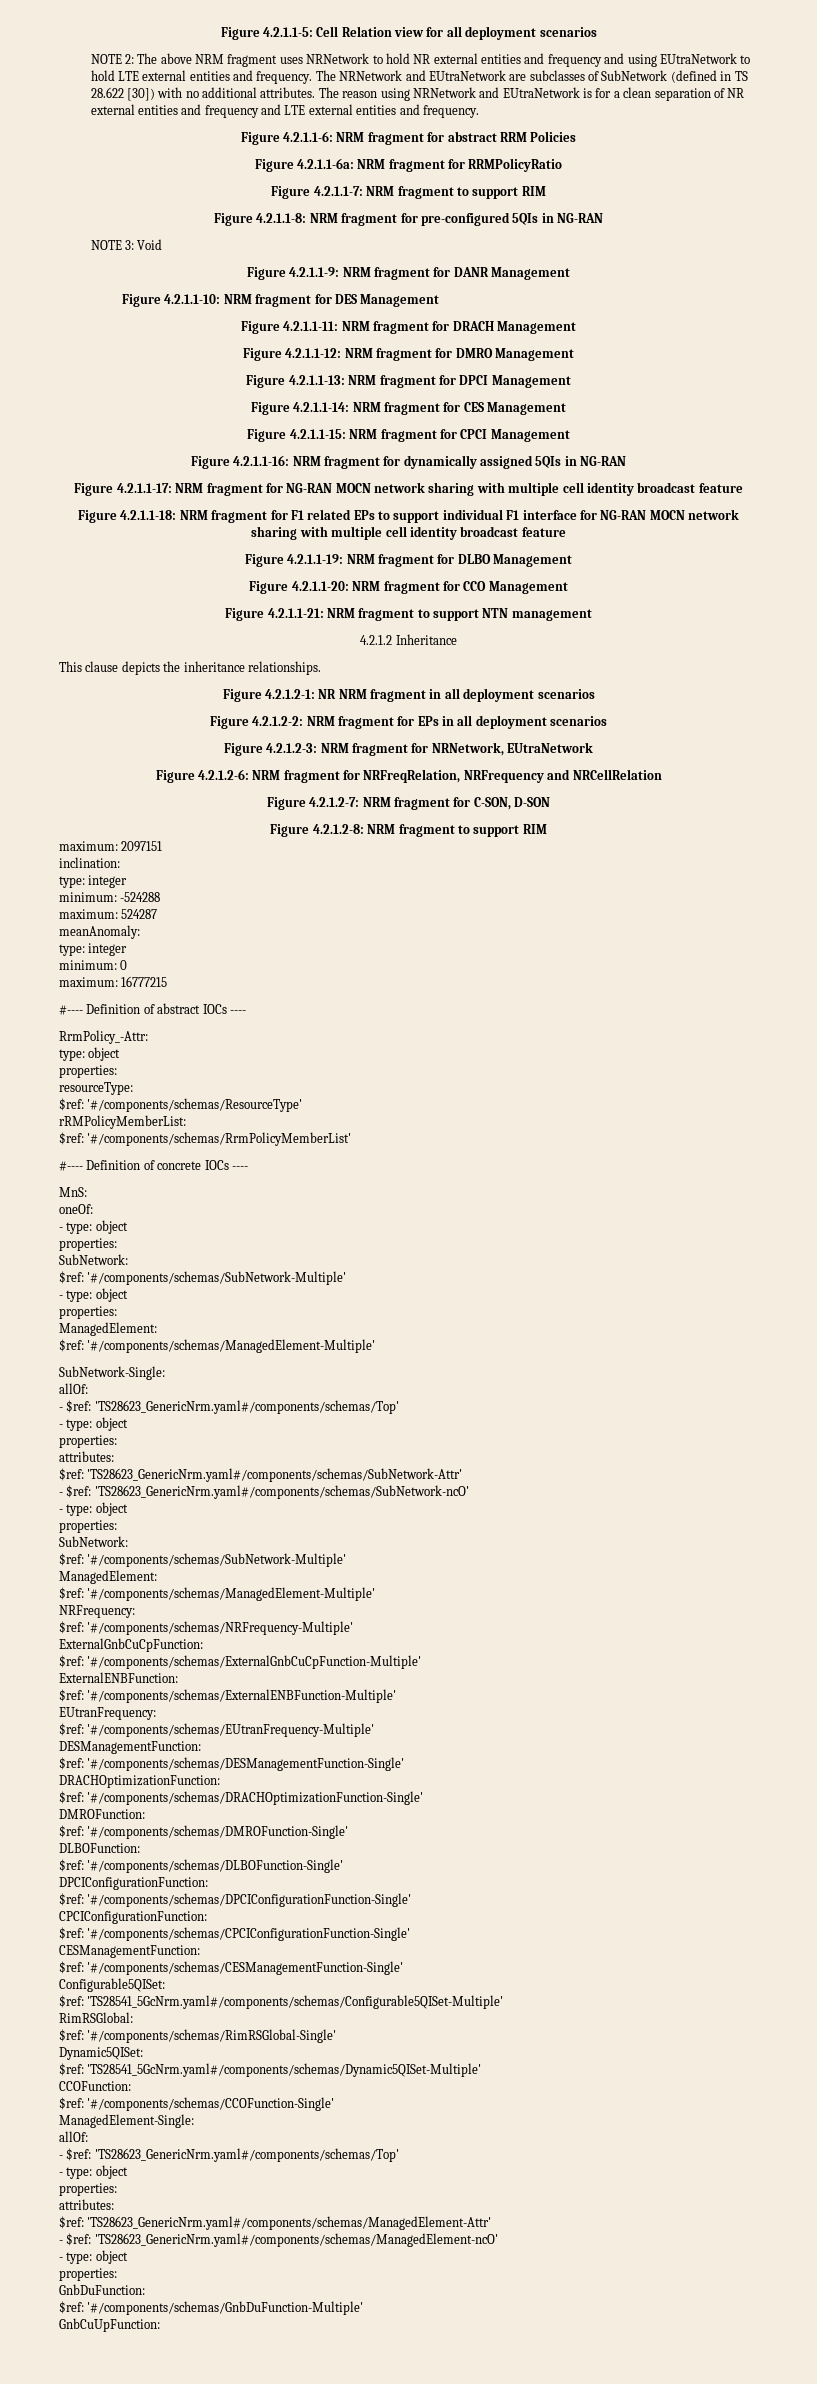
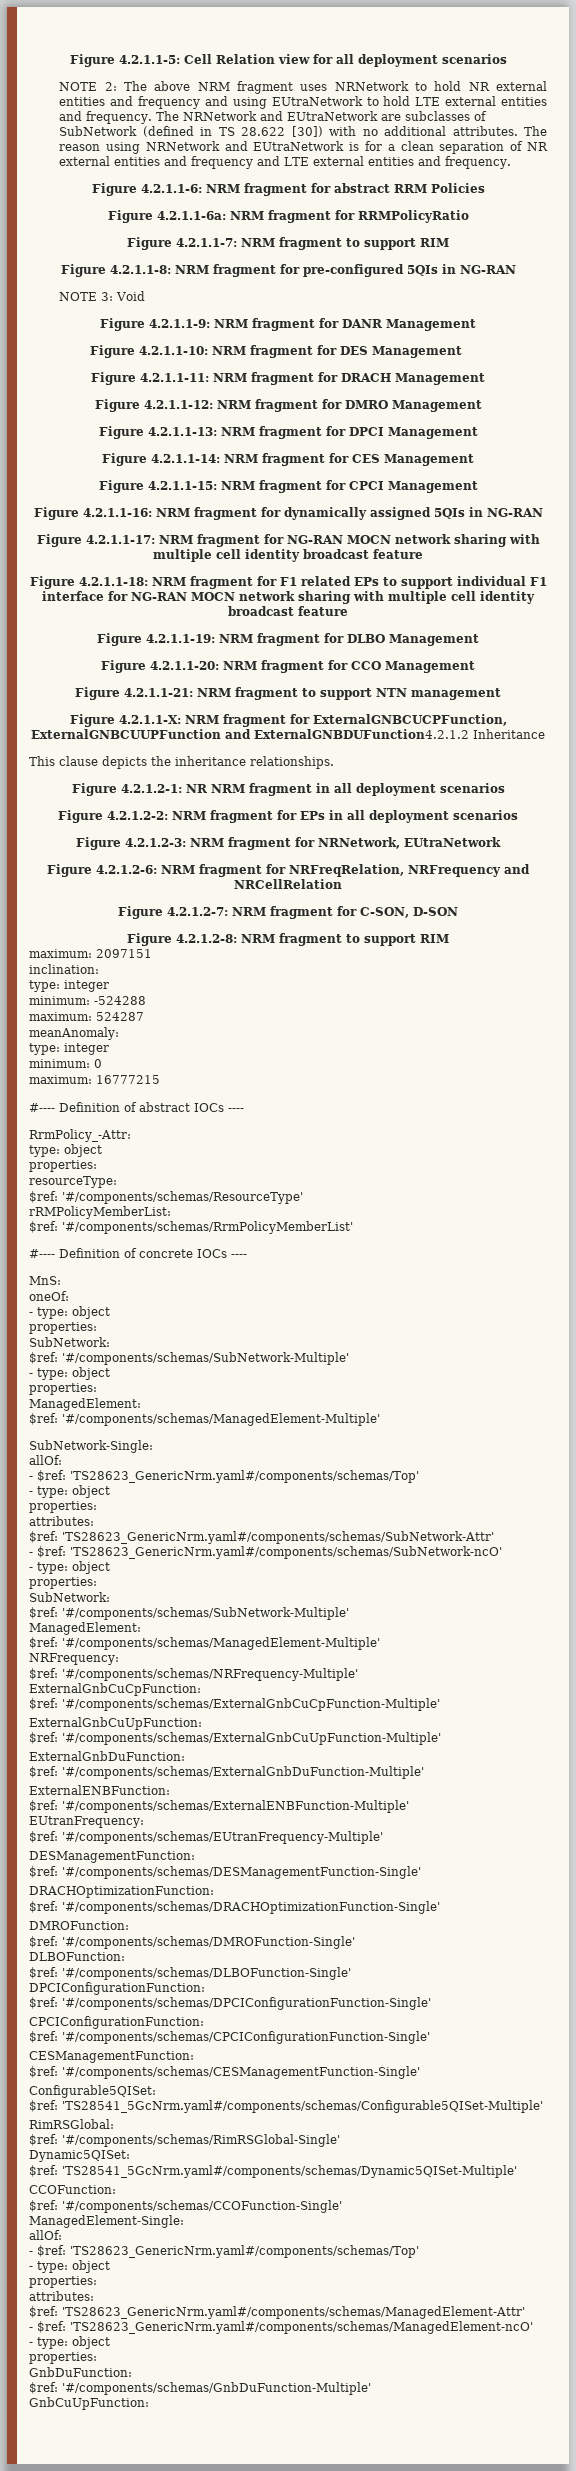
[360,635,393,645] 4.2.1.2 -> [69,714,507,727] [31,729,469,739] Figure 4.2.1.1-X: NRM fragment for ExternalGNBCUCPFunction, ExternalGNBCUUPFunction and ExternalGNBDUFunction4.2.1.2
(422, 1662) none -> [29,1717,202,1730] [29,1732,441,1745] [29,1751,185,1761] [29,1766,424,1779] // ExternalGnbCuUpFunction: // $ref: '#/components/schemas/ExternalGnbCuUpFunction-Multiple' // ExternalGnbDuFunction: // $ref: '#/components/schemas/ExternalGnbDuFunction-Multiple'

